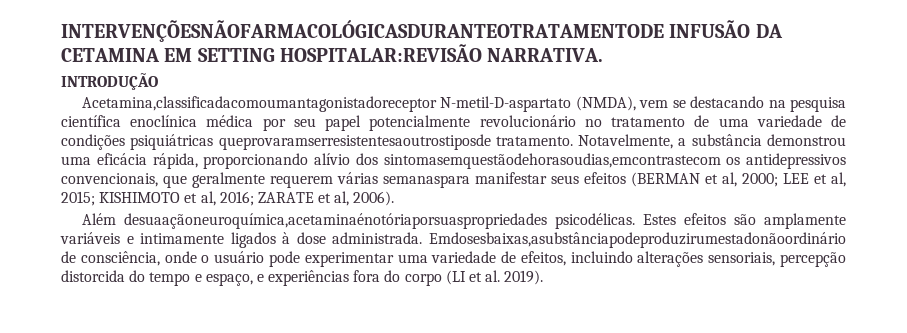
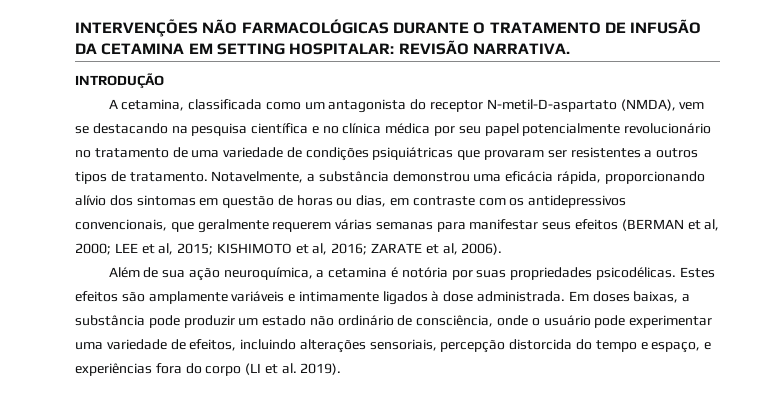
[61,20,664,42] INTERVENÇÕESNÃOFARMACOLÓGICASDURANTEOTRATAMENTODE -> [75,19,626,37] INTERVENÇÕES NÃO FARMACOLÓGICAS DURANTE O TRATAMENTO DE
[279,44,482,62] HOSPITALAR:REVISÃO -> [289,40,469,55] HOSPITALAR: REVISÃO
[81,96,437,112] Acetamina,classificadacomoumantagonistadoreceptor -> [108,99,483,113] A cetamina, classificada como um antagonista do receptor
[130,115,198,127] enoclínica -> [311,123,382,134] e no clínica
[218,134,491,150] queprovaramserresistentesaoutrostiposde -> [457,147,699,160] [75,171,126,184] que provaram ser resistentes a outros tipos de
[383,153,721,169] sintomasemquestãodehorasoudias,emcontrastecom -> [136,195,506,208] sintomas em questão de horas ou dias, em contraste com
[383,175,470,188] semanaspara -> [375,222,466,232] semanas para
[123,213,547,229] desuaaçãoneuroquímica,acetaminaénotóriaporsuaspropriedades -> [143,267,593,281] de sua ação neuroquímica, a cetamina é notória por suas propriedades
[429,232,846,248] Emdosesbaixas,asubstânciapodeproduzirumestadonãoordinário -> [568,291,691,303] [75,315,394,328] Em doses baixas, a substância pode produzir um estado não ordinário

